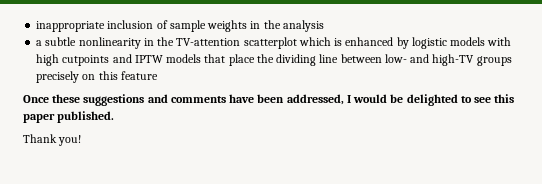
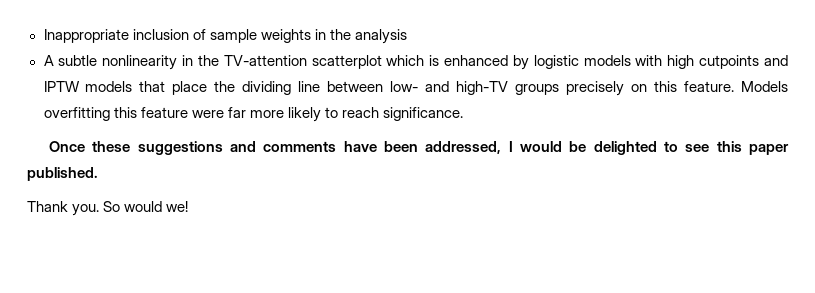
[36,21,106,32] inappropriate -> [43,29,129,43] Inappropriate
[36,40,43,46] a -> [43,55,54,66] A
[120,71,158,80] feature -> [684,81,788,92] [43,107,463,122] feature. Models overfitting this feature were far more likely to reach significance.
[58,135,82,146] you! -> [72,201,189,216] you. So would we!

